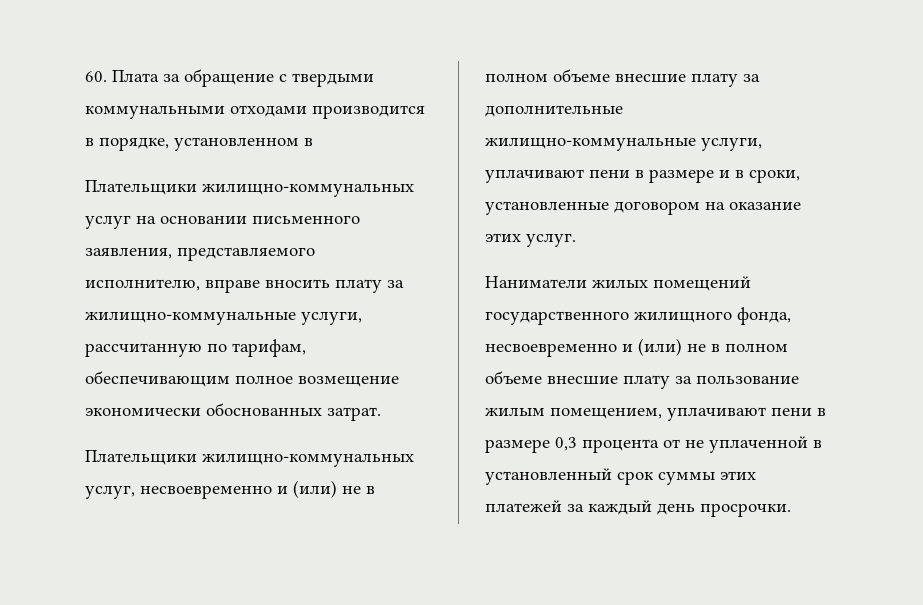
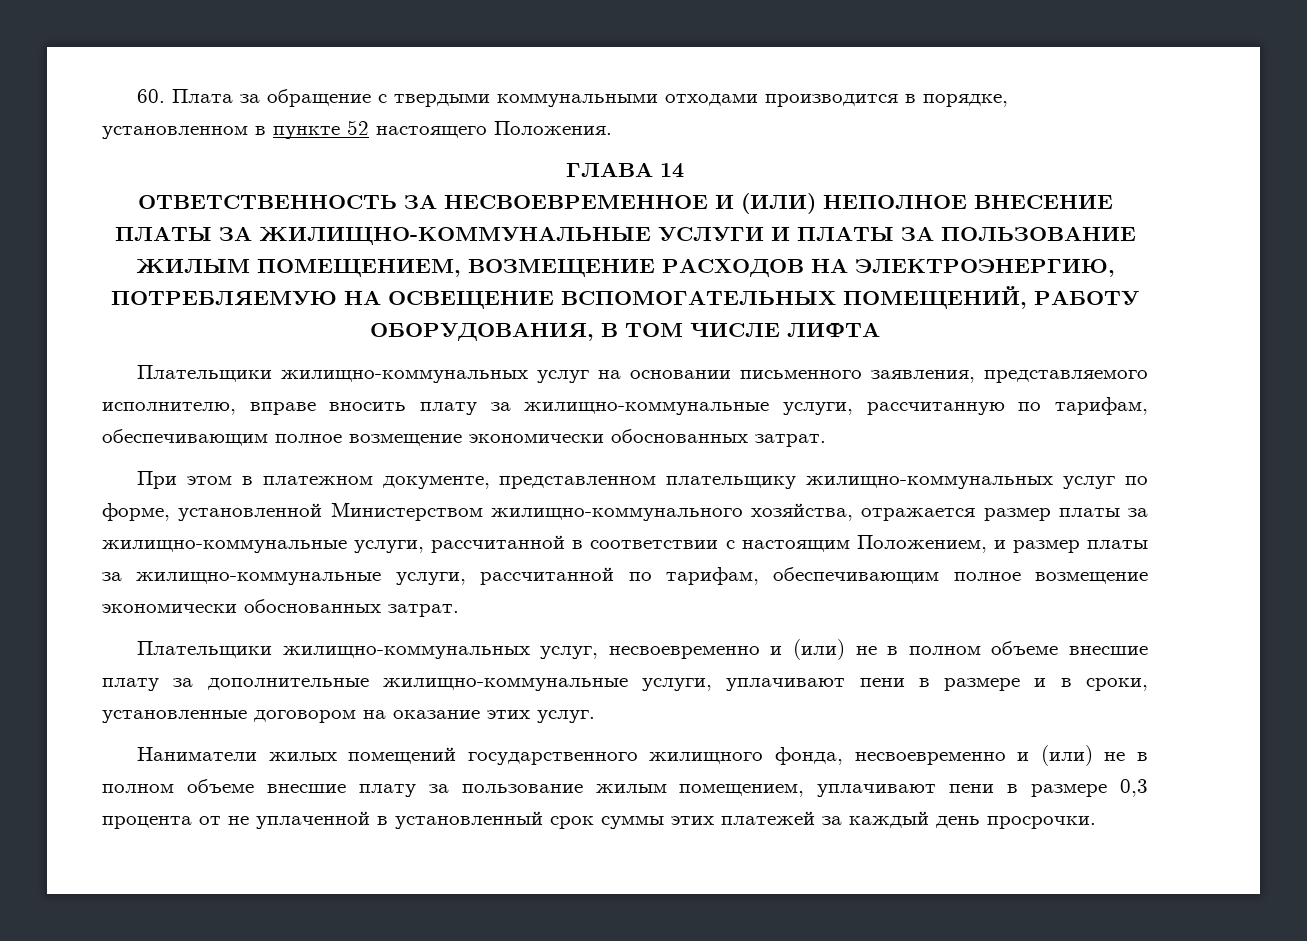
(313, 142) none -> [273,120,612,139] [566,162,684,178] [137,193,1113,214] [114,226,1136,245] [135,258,1115,277] [111,286,1139,309] [370,322,880,341] пункте 52 настоящего Положения. // ГЛАВА 14 // ОТВЕТСТВЕННОСТЬ ЗА НЕСВОЕВРЕМЕННОЕ И (ИЛИ) НЕПОЛНОЕ ВНЕСЕНИЕ ПЛАТЫ ЗА ЖИЛИЩНО-КОММУНАЛЬНЫЕ УСЛУГИ И ПЛАТЫ ЗА ПОЛЬЗОВАНИЕ ЖИЛЫМ ПОМЕЩЕНИЕМ, ВОЗМЕЩЕНИЕ РАСХОДОВ НА ЭЛЕКТРОЭНЕРГИЮ, ПОТРЕБЛЯЕМУЮ НА ОСВЕЩЕНИЕ ВСПОМОГАТЕЛЬНЫХ ПОМЕЩЕНИЙ, РАБОТУ ОБОРУДОВАНИЯ, В ТОМ ЧИСЛЕ ЛИФТА
(381, 414) none -> [137,471,1148,489] [102,502,1148,521] [102,535,1149,553] [102,567,1148,585] [102,599,459,617] // При этом в платежном документе, представленном плательщику жилищно-коммунальных услуг по форме, установленной Министерством жилищно-коммунального хозяйства, отражается размер платы за жилищно-коммунальные услуги, рассчитанной в соответствии с настоящим Положением, и размер платы за жилищно-коммунальные услуги, рассчитанной по тарифам, обеспечивающим полное возмещение экономически обоснованных затрат.

